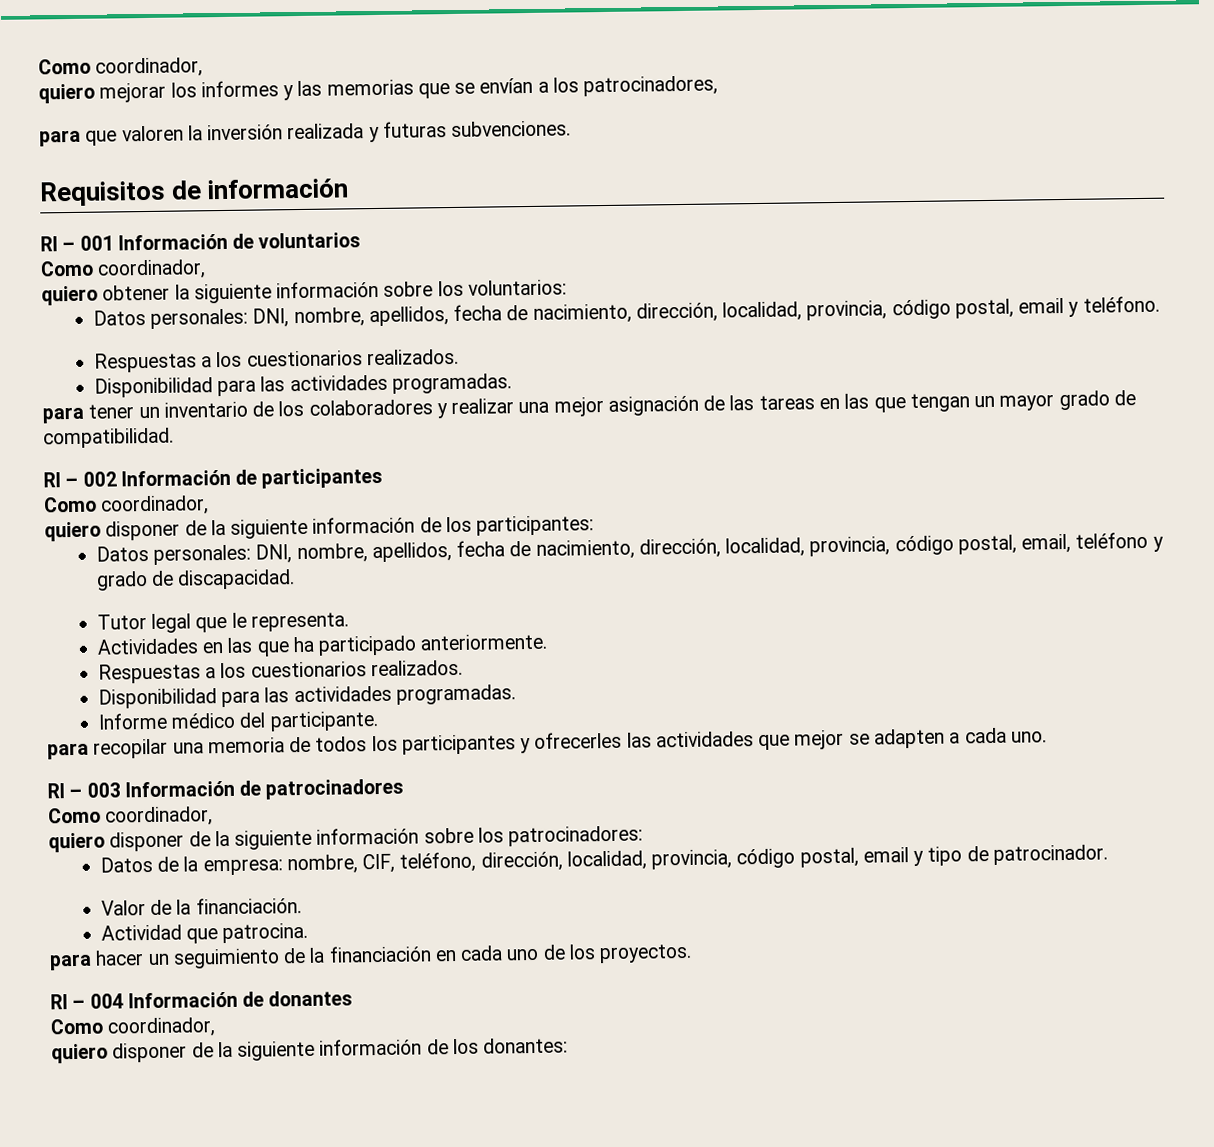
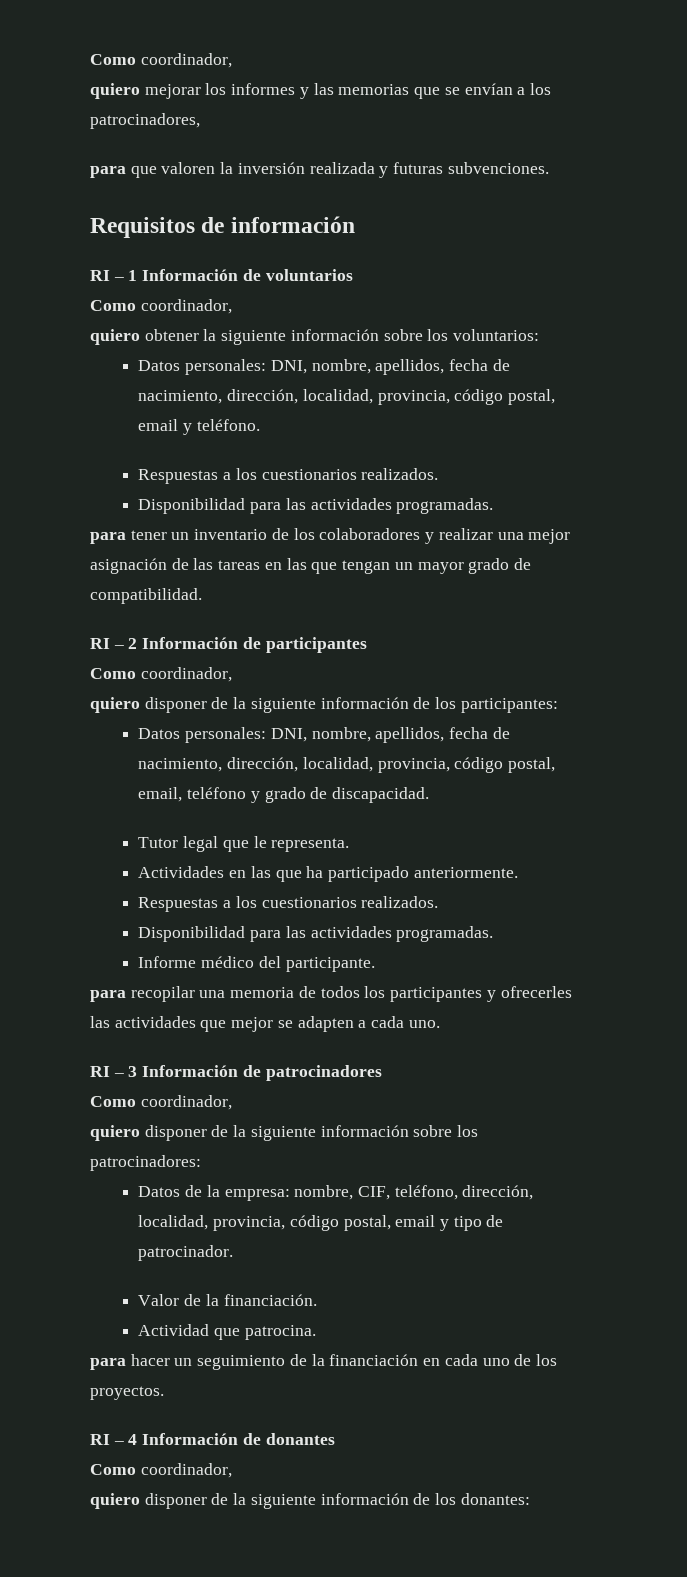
[79,235,114,251] 001 -> [128,270,138,281] 1
[82,471,117,487] 002 -> [128,638,138,649] 2
[86,782,121,798] 003 -> [128,1066,138,1077] 3
[89,993,124,1009] 004 -> [128,1434,138,1445] 4

